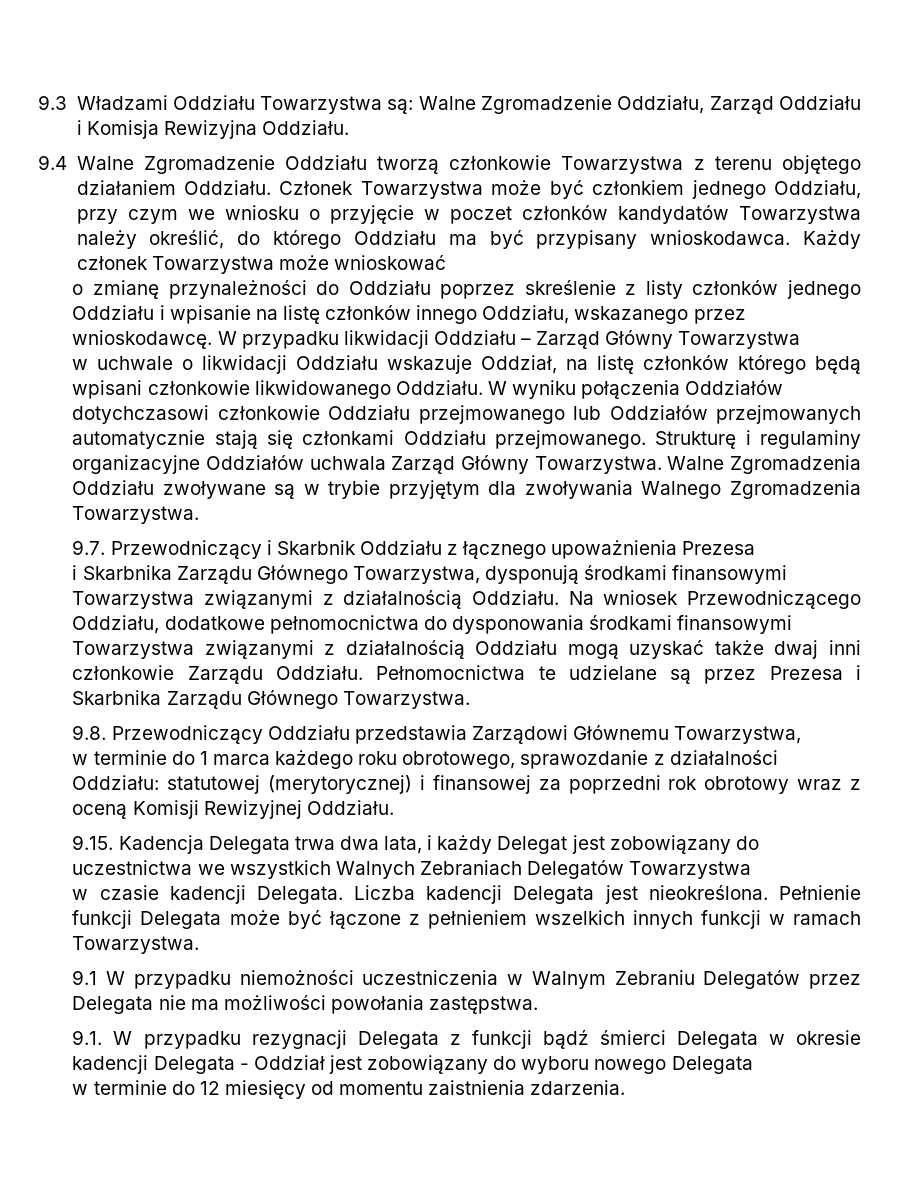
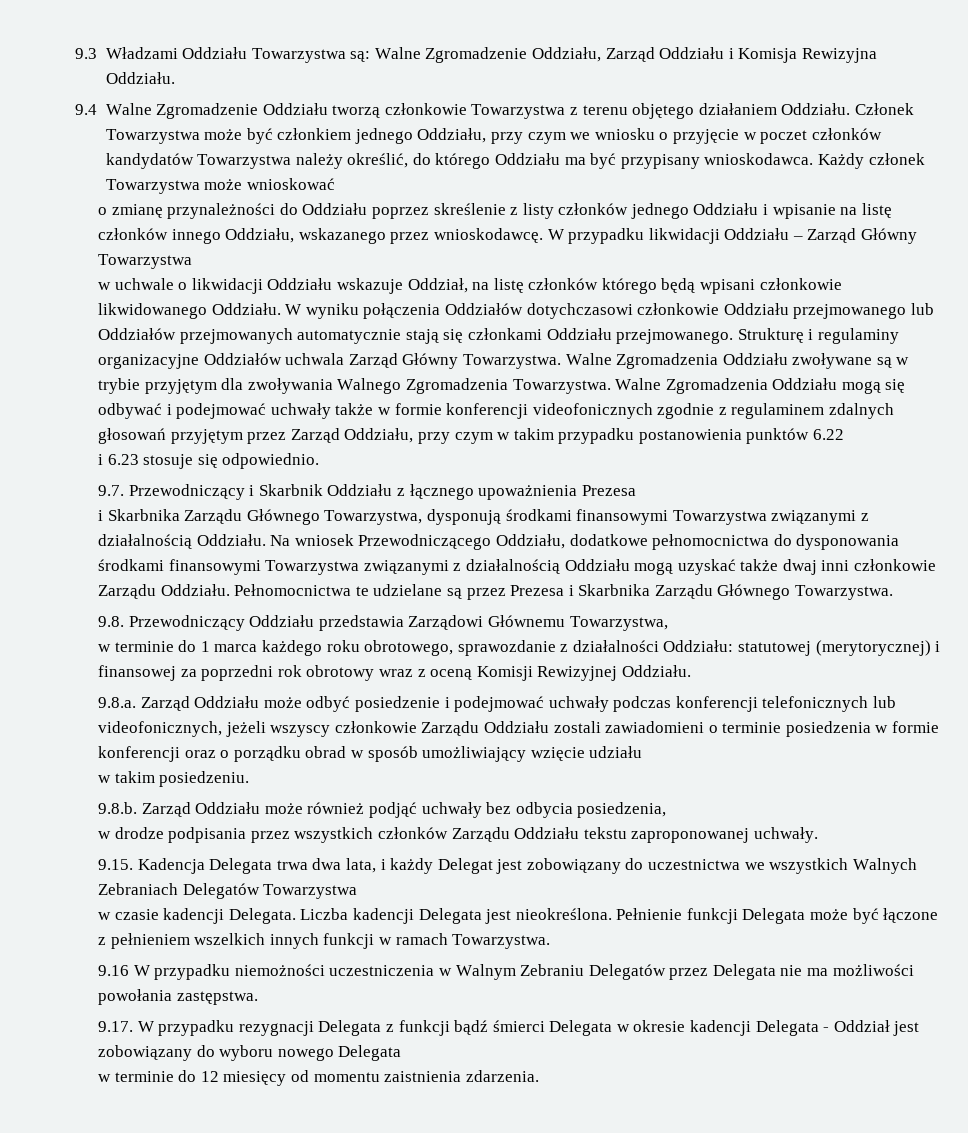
(200, 515) none -> [615,378,906,394] [97,403,895,419] [97,428,845,444] [97,453,320,469] Walne Zgromadzenia Oddziału mogą się odbywać i podejmować uchwały także w formie konferencji videofonicznych zgodnie z regulaminem zdalnych głosowań przyjętym przez Zarząd Oddziału, przy czym w takim przypadku postanowienia punktów 6.22 // i 6.23 stosuje się odpowiednio.
(394, 807) none -> [97,696,897,712] [97,721,940,737] [97,746,643,762] [97,771,250,787] [97,802,667,818] [97,827,818,843] // 9.8.a. Zarząd Oddziału może odbyć posiedzenie i podejmować uchwały podczas konferencji telefonicznych lub videofonicznych, jeżeli wszyscy członkowie Zarządu Oddziału zostali zawiadomieni o terminie posiedzenia w formie konferencji oraz o porządku obrad w sposób umożliwiający wzięcie udziału // w takim posiedzeniu. // 9.8.b. Zarząd Oddziału może również podjąć uchwały bez odbycia posiedzenia, // w drodze podpisania przez wszystkich członków Zarządu Oddziału tekstu zaproponowanej uchwały.
[72,970,98,985] 9.1 -> [97,965,129,976] 9.16
[72,1030,103,1045] 9.1. -> [97,1021,133,1032] 9.17.

